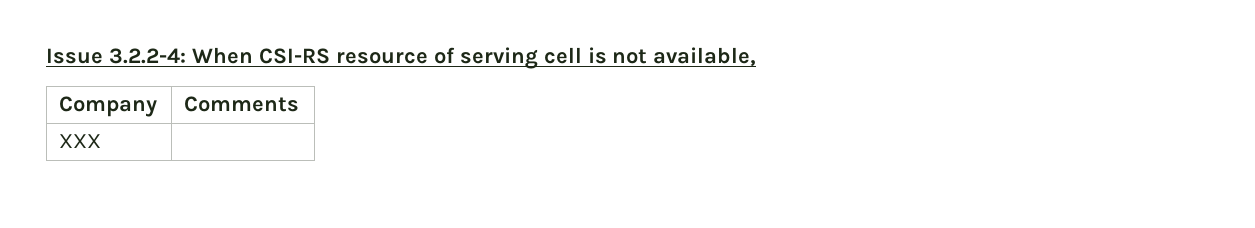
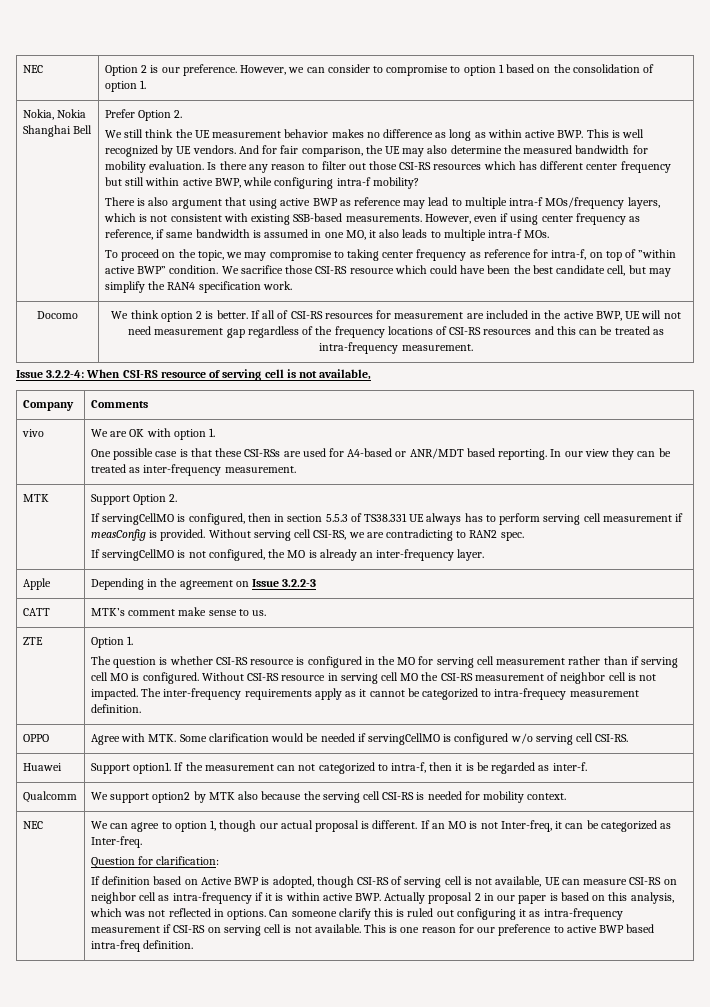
(46, 56) none -> [22,65,43,73] [104,64,655,76] [104,80,147,92] [22,109,87,120] [22,125,93,137] [104,109,183,121] [104,129,645,141] [104,145,648,157] [104,161,671,173] [104,177,419,189] [104,197,660,209] [103,213,641,225] [104,229,550,241] [104,249,677,261] [104,265,671,277] [104,281,292,293] [37,311,78,319] [111,310,681,322] [128,326,664,338] [319,342,473,354] NEC | Option 2 is our preference. However, we can consider to compromise to option 1 based on the consolidation of option 1. // Nokia, Nokia Shanghai Bell | Prefer Option 2. // We still think the UE measurement behavior makes no difference as long as within active BWP. This is well recognized by UE vendors. And for fair comparison, the UE may also determine the measured bandwidth for mobility evaluation. Is there any reason to filter out those CSI-RS resources which has different center frequency but still within active BWP, while configuring intra-f mobility? // There is also argument that using active BWP as reference may lead to multiple intra-f MOs/frequency layers, which is not consistent with existing SSB-based measurements. However, even if using center frequency as reference, if same bandwidth is assumed in one MO, it also leads to multiple intra-f MOs. // To proceed on the topic, we may compromise to taking center frequency as reference for intra-f, on top of ”within active BWP” condition. We sacrifice those CSI-RS resource which could have been the best candidate cell, but may simplify the RAN4 specification work. // Docomo | We think option 2 is better. If all of CSI-RS resources for measurement are included in the active BWP, UE will not need measurement gap regardless of the frequency locations of CSI-RS resources and this can be treated as intra-frequency measurement. //
[59,134,102,148] XXX | -> [21,429,44,437] [90,428,216,440] [90,448,671,460] [90,464,296,476] [22,494,49,502] [90,494,178,505] [90,513,684,525] [90,529,524,541] [90,549,485,561] [22,578,51,590] [90,578,317,590] [22,608,50,616] [90,607,267,616] [22,637,43,645] [90,636,134,648] [90,656,679,668] [90,672,657,684] [90,688,639,700] [90,704,141,713] [22,734,49,742] [90,733,629,745] [22,763,62,771] [90,762,587,774] [22,791,77,803] [90,791,567,803] [22,821,43,829] [90,820,672,832] [90,836,142,848] [90,856,220,868] [90,876,677,888] [90,892,674,904] [89,908,623,920] [90,924,655,936] [90,940,194,952] vivo | We are OK with option 1. // One possible case is that these CSI-RSs are used for A4-based or ANR/MDT based reporting. In our view they can be treated as inter-frequency measurement. // MTK | Support Option 2. // If servingCellMO is configured, then in section 5.5.3 of TS38.331 UE always has to perform serving cell measurement if measConfig is provided. Without serving cell CSI-RS, we are contradicting to RAN2 spec. // If servingCellMO is not configured, the MO is already an inter-frequency layer. // Apple | Depending in the agreement on Issue 3.2.2-3 // CATT | MTK’s comment make sense to us. // ZTE | Option 1. // The question is whether CSI-RS resource is configured in the MO for serving cell measurement rather than if serving cell MO is configured. Without CSI-RS resource in serving cell MO the CSI-RS measurement of neighbor cell is not impacted. The inter-frequency requirements apply as it cannot be categorized to intra-frequecy measurement definition. // OPPO | Agree with MTK. Some clarification would be needed if servingCellMO is configured w/o serving cell CSI-RS. // Huawei | Support option1. If the measurement can not categorized to intra-f, then it is be regarded as inter-f. // Qualcomm | We support option2 by MTK also because the serving cell CSI-RS is needed for mobility context. // NEC | We can agree to option 1, though our actual proposal is different. If an MO is not Inter-freq, it can be categorized as Inter-freq. // Question for clarification: // If definition based on Active BWP is adopted, though CSI-RS of serving cell is not available, UE can measure CSI-RS on neighbor cell as intra-frequency if it is within active BWP. Actually proposal 2 in our paper is based on this analysis, which was not reflected in options. Can someone clarify this is ruled out configuring it as intra-frequency measurement if CSI-RS on serving cell is not available. This is one reason for our preference to active BWP based intra-freq definition.

